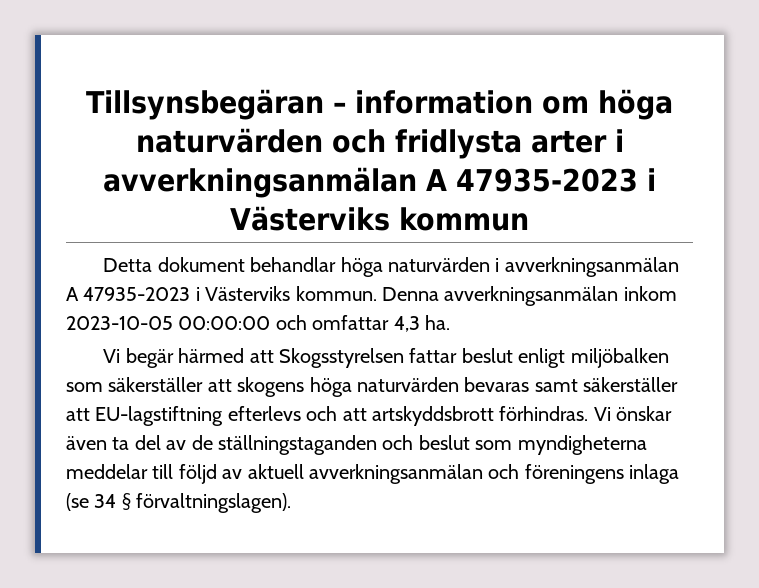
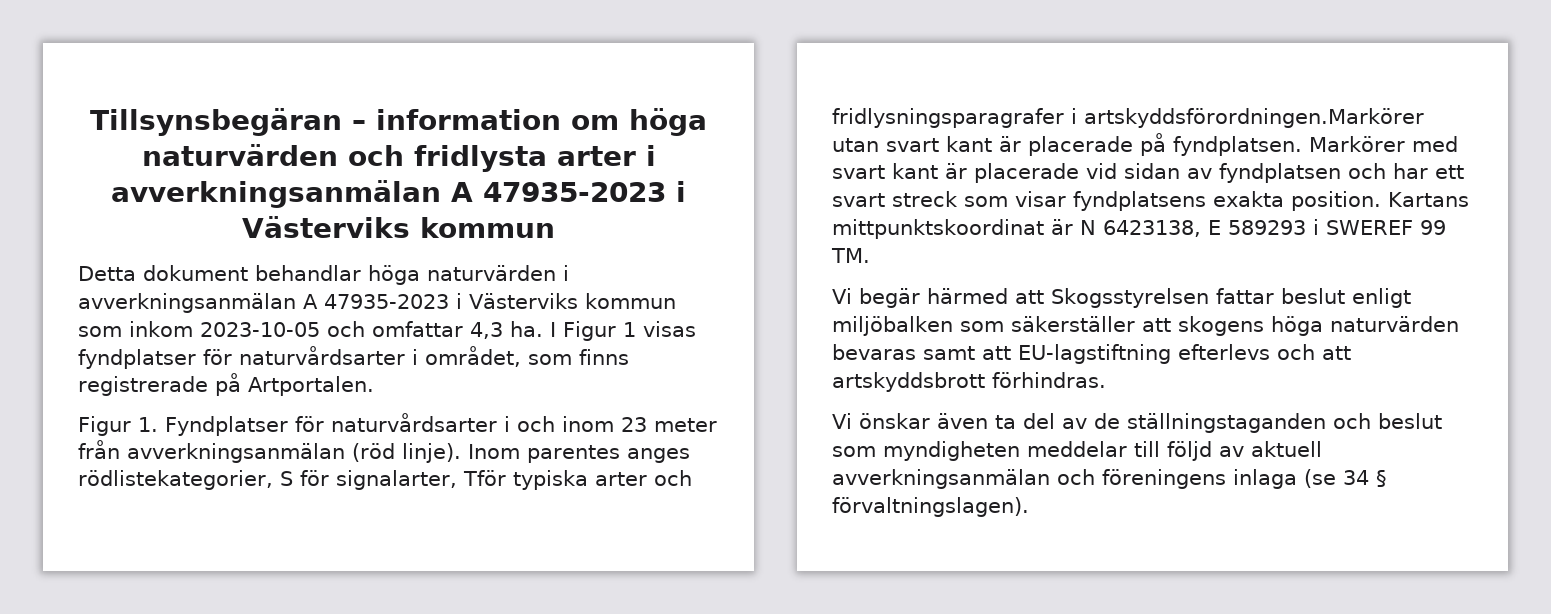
[295,286,619,306] kommun. Denna avverkningsanmälan -> [584,293,676,309] [78,326,122,337] kommun som
[178,316,271,330] 00:00:00 -> (320, 329) none
(450, 322) none -> [549,321,696,341] [78,346,629,369] [78,373,374,396] [78,413,717,436] [78,440,690,463] [78,470,692,490] [832,108,1424,128] [832,133,1458,156] [832,163,1464,183] [832,191,1469,211] [832,219,1446,239] [831,248,870,263] I Figur 1 visas fyndplatser för naturvårdsarter i området, som finns registrerade på Artportalen. // Figur 1. Fyndplatser för naturvårdsarter i och inom 23 meter från avverkningsanmälan (röd linje). Inom parentes anges rödlistekategorier, S för signalarter, Tför typiska arter och fridlysningsparagrafer i artskyddsförordningen.Markörer utan svart kant är placerade på fyndplatsen. Markörer med svart kant är placerade vid sidan av fyndplatsen och har ett svart streck som visar fyndplatsens exakta position. Kartans mittpunktskoordinat är N 6423138, E 589293 i SWEREF 99 TM.
[583,377,679,392] säkerställer -> (975, 353) none
(589, 413) none -> (1106, 380) //
[517,435,647,455] myndigheterna -> [883,441,1020,461] myndigheten

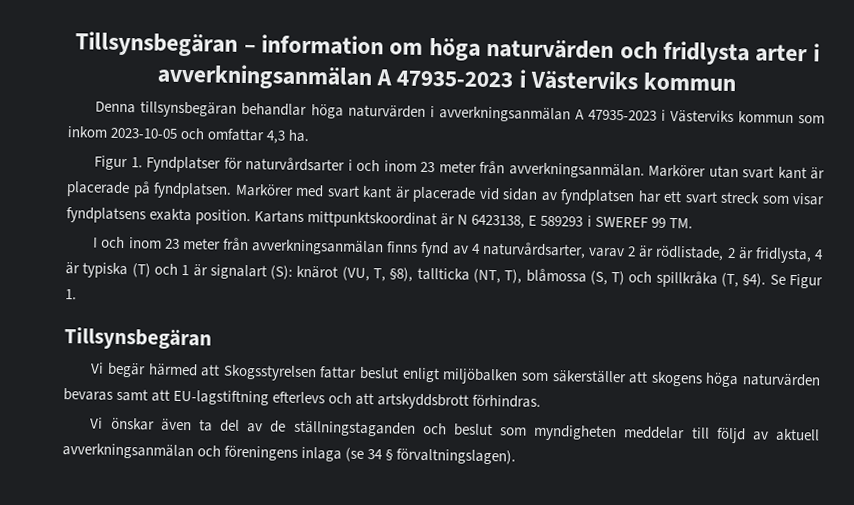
[78,265,248,281] Detta dokument -> [95,101,238,118] Denna tillsynsbegäran
[549,321,696,341] [78,346,629,369] [78,373,374,396] I Figur 1 visas fyndplatser för naturvårdsarter i området, som finns registrerade på Artportalen. -> (310, 136) none
[127,443,690,463] [78,470,692,490] [832,108,1424,128] avverkningsanmälan (röd linje). Inom parentes anges rödlistekategorier, S för signalarter, Tför typiska arter och fridlysningsparagrafer i artskyddsförordningen.Markörer -> [508,162,707,179] avverkningsanmälan. Markörer
[1348,163,1386,179] och -> (635, 197) none
(870, 255) none -> [93,236,824,264] [65,262,824,289] [65,289,77,300] [64,327,212,351] // I och inom 23 meter från avverkningsanmälan finns fynd av 4 naturvårdsarter, varav 2 är rödlistade, 2 är fridlysta, 4 är typiska (T) och 1 är signalart (S): knärot (VU, T, §8), tallticka (NT, T), blåmossa (S, T) och spillkråka (T, §4). Se Figur 1. // Tillsynsbegäran

